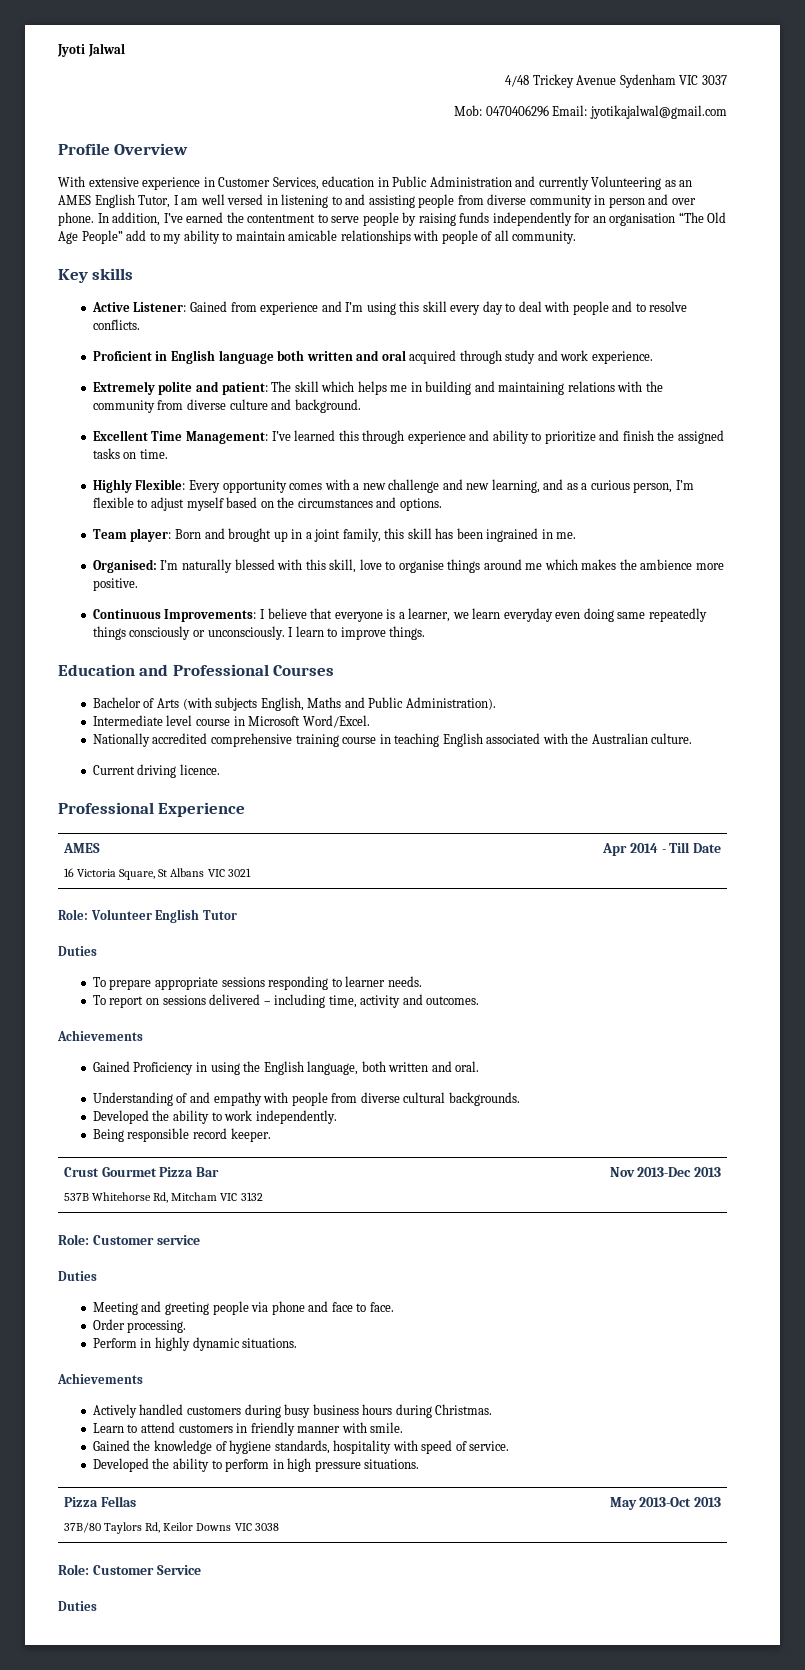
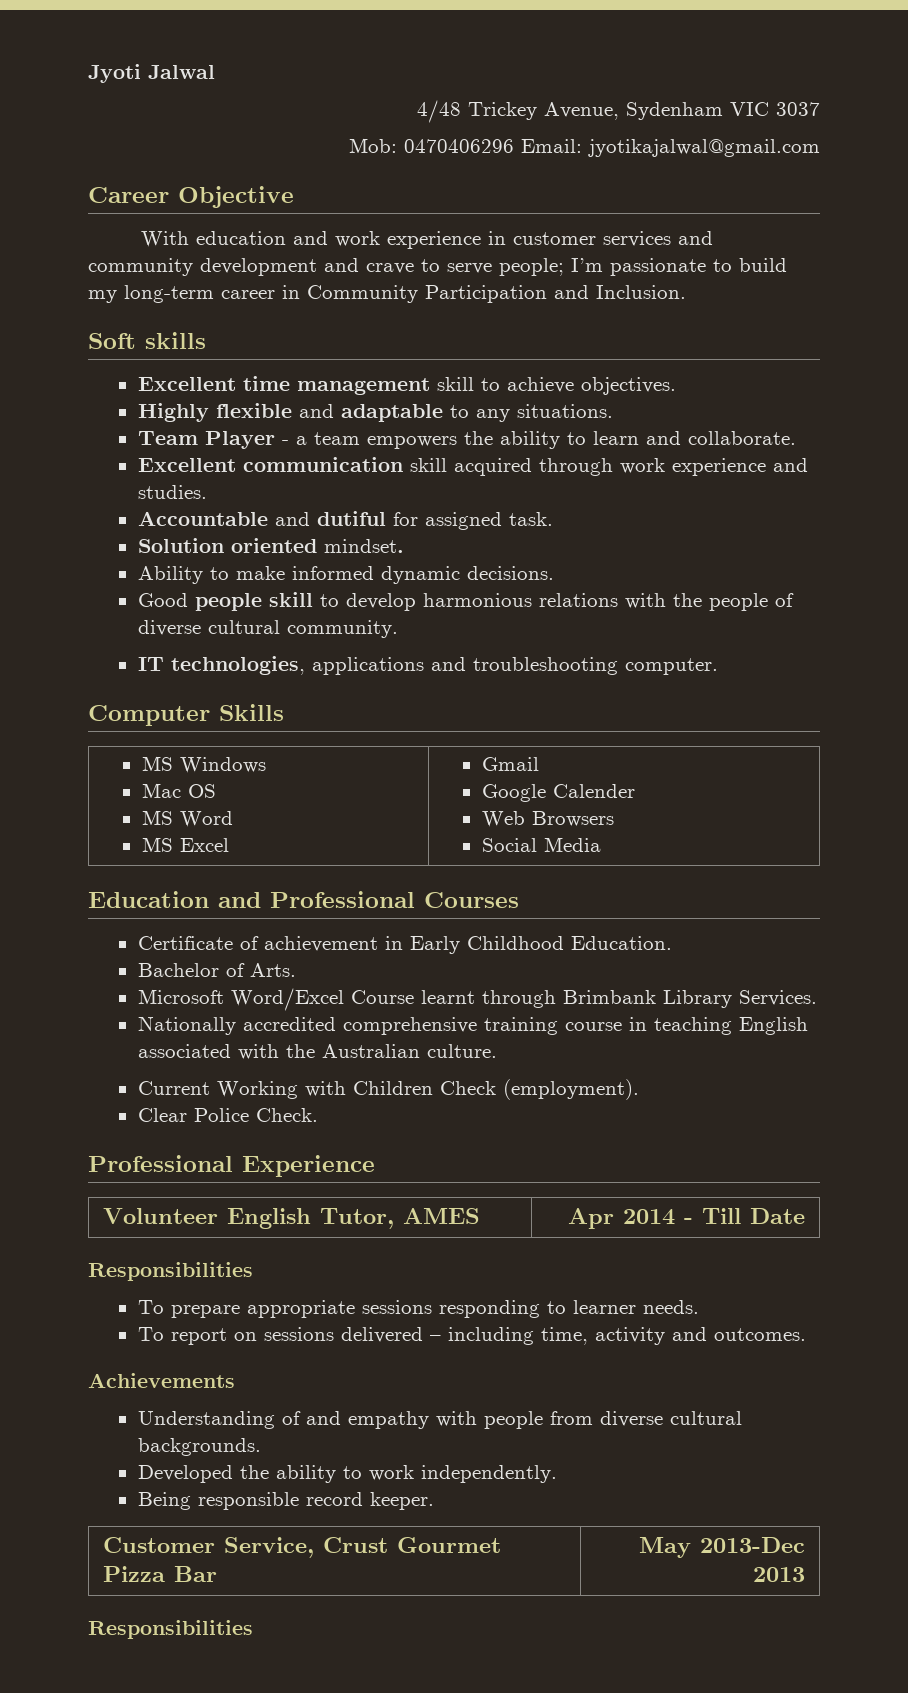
[576,75,617,85] Avenue -> [544,102,619,120] Avenue,
[58,143,189,155] Profile Overview -> [88,186,294,208] Career Objective
[88,176,693,190] [58,194,696,208] [58,212,727,226] [58,230,577,244] [58,268,134,283] [91,301,688,315] [92,319,140,330] [92,350,653,364] [92,381,663,395] [92,399,361,413] [92,430,724,444] [92,448,168,459] [92,479,694,493] [92,497,442,511] [92,528,577,542] [92,559,724,573] [92,578,138,591] [92,608,707,622] [92,626,426,640] [58,664,335,676] [92,697,496,711] [92,715,370,728] extensive experience in Customer Services, education in Public Administration and currently Volunteering as an AMES English Tutor, I am well versed in listening to and assisting people from diverse community in person and over phone. In addition, I’ve earned the contentment to serve people by raising funds independently for an organisation “The Old Age People” add to my ability to maintain amicable relationships with people of all community. // Key skills // Active Listener: Gained from experience and I’m using this skill every day to deal with people and to resolve conflicts. // Proficient in English language both written and oral acquired through study and work experience. // Extremely polite and patient: The skill which helps me in building and maintaining relations with the community from diverse culture and background. // Excellent Time Management: I’ve learned this through experience and ability to prioritize and finish the assigned tasks on time. // Highly Flexible: Every opportunity comes with a new challenge and new learning, and as a curious person, I’m flexible to adjust myself based on the circumstances and options. // Team player: Born and brought up in a joint family, this skill has been ingrained in me. // Organised: I’m naturally blessed with this skill, love to organise things around me which makes the ambience more positive. // Continuous Improvements: I believe that everyone is a learner, we learn everyday even doing same repeatedly things consciously or unconsciously. I learn to improve things. // Education and Professional Courses // Bachelor of Arts (with subjects English, Maths and Public Administration). // Intermediate level course in Microsoft Word/Excel. -> [195,231,713,249] [88,258,787,276] [88,285,686,303] [88,332,206,349] [137,376,676,395] [137,403,613,422] [137,431,796,449] [137,457,808,476] [137,485,207,499] [137,511,553,530] [137,538,404,553] [137,566,554,584] [137,592,794,611] [137,620,398,638] [137,656,718,675] [88,704,284,726] [141,756,266,773] [141,783,216,798] [141,810,233,827] [141,837,229,852] [481,757,539,771] [481,784,635,802] [481,811,614,827] [481,837,601,852] [88,891,519,908] [137,936,672,954] [137,963,296,977] [137,988,817,1011] education and work experience in customer services and community development and crave to serve people; I’m passionate to build my long-term career in Community Participation and Inclusion. // Soft skills // Excellent time management skill to achieve objectives. // Highly flexible and adaptable to any situations. // Team Player - a team empowers the ability to learn and collaborate. // Excellent communication skill acquired through work experience and studies. // Accountable and dutiful for assigned task. // Solution oriented mindset. // Ability to make informed dynamic decisions. // Good people skill to develop harmonious relations with the people of diverse cultural community. // IT technologies, applications and troubleshooting computer. // Computer Skills // MS Windows // Mac OS // MS Word // MS Excel | Gmail // Google Calender // Web Browsers // Social Media // Education and Professional Courses // Certificate of achievement in Early Childhood Education. // Bachelor of Arts. // Microsoft Word/Excel Course learnt through Brimbank Library Services.
[137,764,220,778] [58,802,246,817] [62,843,100,853] [63,868,251,880] driving licence. // Professional Experience // AMES // 16 Victoria Square, St Albans VIC 3021 -> [216,1079,639,1100] [137,1108,318,1122] [88,1155,375,1177] [102,1208,480,1229] Working with Children Check (employment). // Clear Police Check. // Professional Experience // Volunteer English Tutor, AMES
[58,909,237,923] [58,946,97,956] Role: Volunteer English Tutor // Duties -> [88,1262,253,1281] Responsibilities
[92,1061,480,1075] // Gained Proficiency in using the English language, both written and oral. -> (235, 1380) none
(271, 1135) none -> [102,1537,314,1558] Customer Service,
[63,1192,263,1203] [609,1167,722,1177] [58,1234,200,1245] [58,1271,97,1281] [92,1301,394,1315] [92,1319,187,1333] [92,1337,298,1351] [57,1373,143,1384] [92,1404,493,1418] [92,1422,404,1436] [92,1440,510,1454] [92,1458,420,1472] [63,1496,136,1507] [63,1522,279,1534] [609,1497,722,1510] [58,1564,201,1575] [58,1601,97,1611] // 537B Whitehorse Rd, Mitcham VIC 3132 | Nov 2013-Dec 2013 // Role: Customer service // Duties // Meeting and greeting people via phone and face to face. // Order processing. // Perform in highly dynamic situations. // Achievements // Actively handled customers during busy business hours during Christmas. // Learn to attend customers in friendly manner with smile. // Gained the knowledge of hygiene standards, hospitality with speed of service. // Developed the ability to perform in high pressure situations. // Pizza Fellas // 37B/80 Taylors Rd, Keilor Downs VIC 3038 | May 2013-Oct 2013 // Role: Customer Service // Duties -> [639,1537,806,1558] [753,1567,806,1582] [88,1620,253,1639] | May 2013-Dec 2013 // Responsibilities

